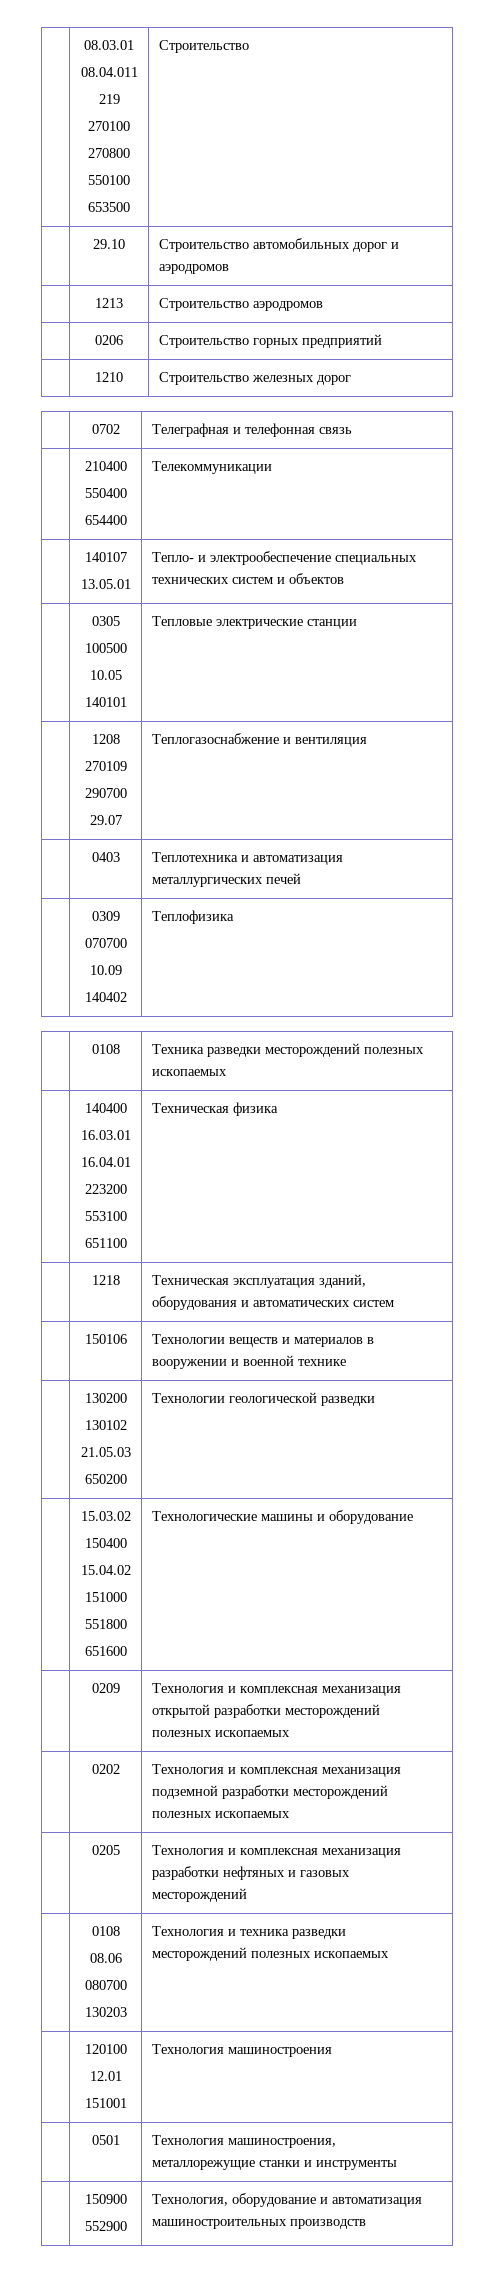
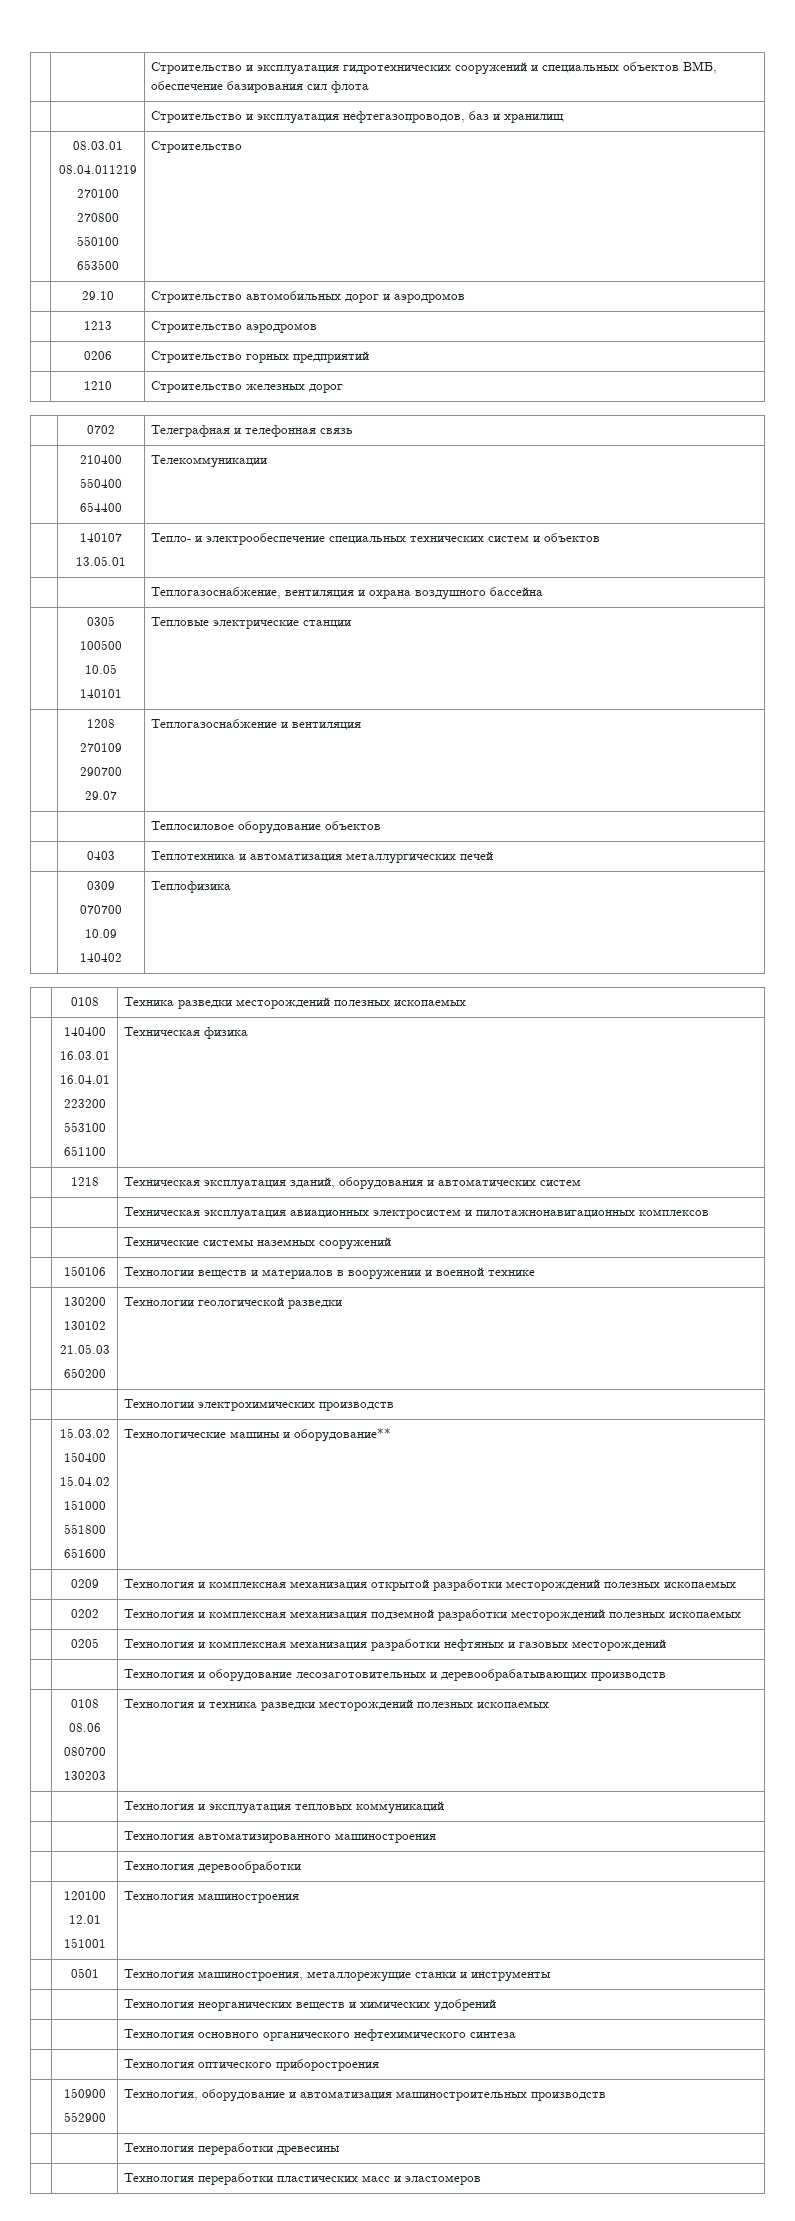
(84, 45) | -> [151,61,718,75] [151,81,370,93] [151,111,565,124] | | Строительство и эксплуатация гидротехнических сооружений и специальных объектов ВМБ, обеспечение базирования сил флота // | | Строительство и эксплуатация нефтегазопроводов, баз и хранилищ // |
[80,67,138,77] [98,94,120,104] 08.04.011 // 219 -> [58,165,137,174] 08.04.011219
(344, 578) none -> [151,587,544,600] // | | Теплогазоснабжение, вентиляция и охрана воздушного бассейна
(367, 742) none -> [151,821,382,834] // | | Теплосиловое оборудование объектов
(394, 1303) none -> [124,1207,710,1220] [124,1237,392,1250] // | | Техническая эксплуатация авиационных электросистем и пилотажнонавигационных комплексов // | | Технические системы наземных сооружений
(375, 1401) none -> [124,1399,395,1411] // | | Технологии электрохимических производств
[328,1510,413,1524] оборудование -> [294,1428,392,1442] оборудование**
(247, 1895) none -> [124,1669,667,1682] // | | Технология и оборудование лесозаготовительных и деревообрабатывающих производств
(389, 1954) none -> [124,1801,445,1814] [124,1831,437,1843] [124,1861,302,1873] // | | Технология и эксплуатация тепловых коммуникаций // | | Технология автоматизированного машиностроения // | | Технология деревообработки
(397, 2165) none -> [124,1999,497,2012] [124,2029,517,2041] [124,2059,380,2071] // | | Технология неорганических веществ и химических удобрений // | | Технология основного органического нефтехимического синтеза // | | Технология оптического приборостроения
(366, 2224) none -> [124,2143,341,2155] [124,2173,482,2185] // | | Технология переработки древесины // | | Технология переработки пластических масс и эластомеров

